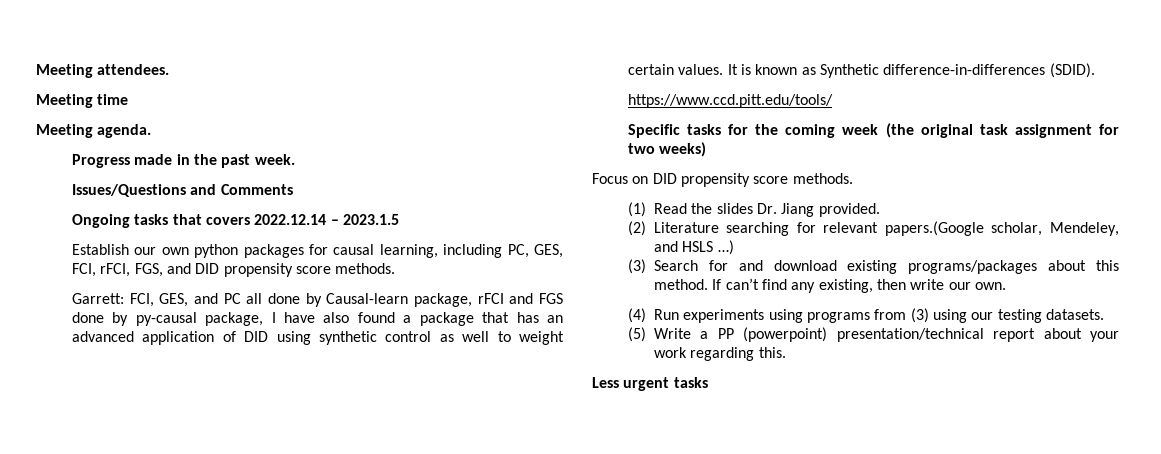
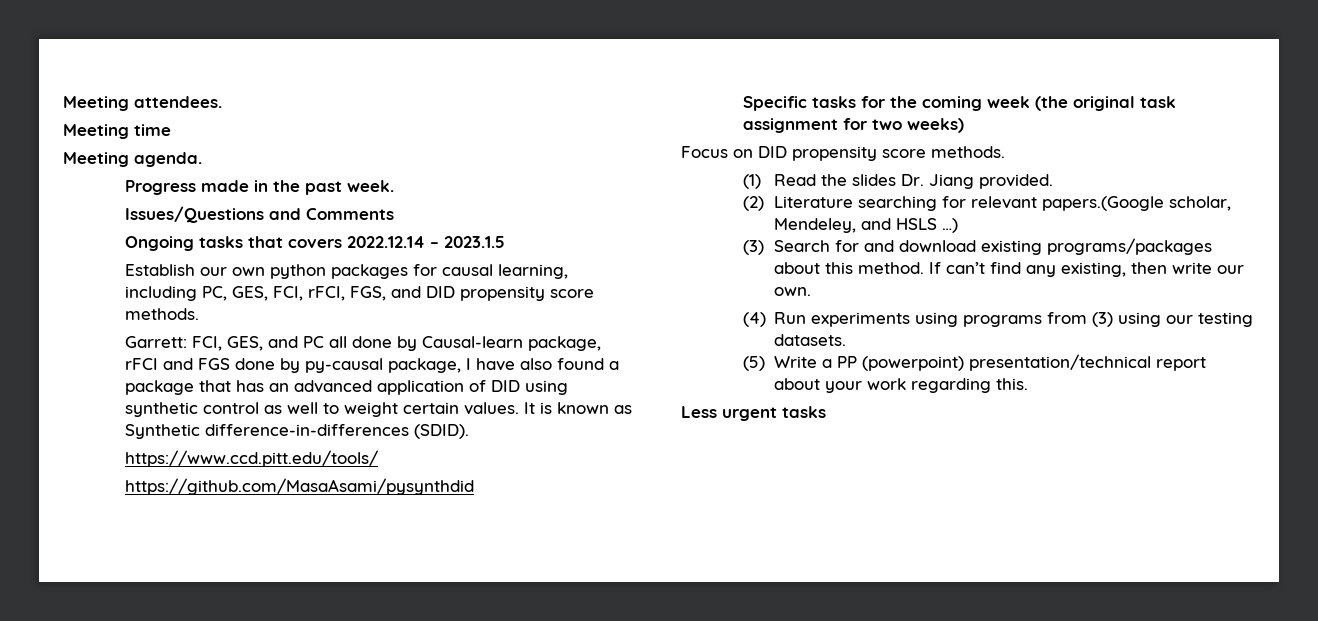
(833, 101) none -> [124,478,474,495] // https://github.com/MasaAsami/pysynthdid

